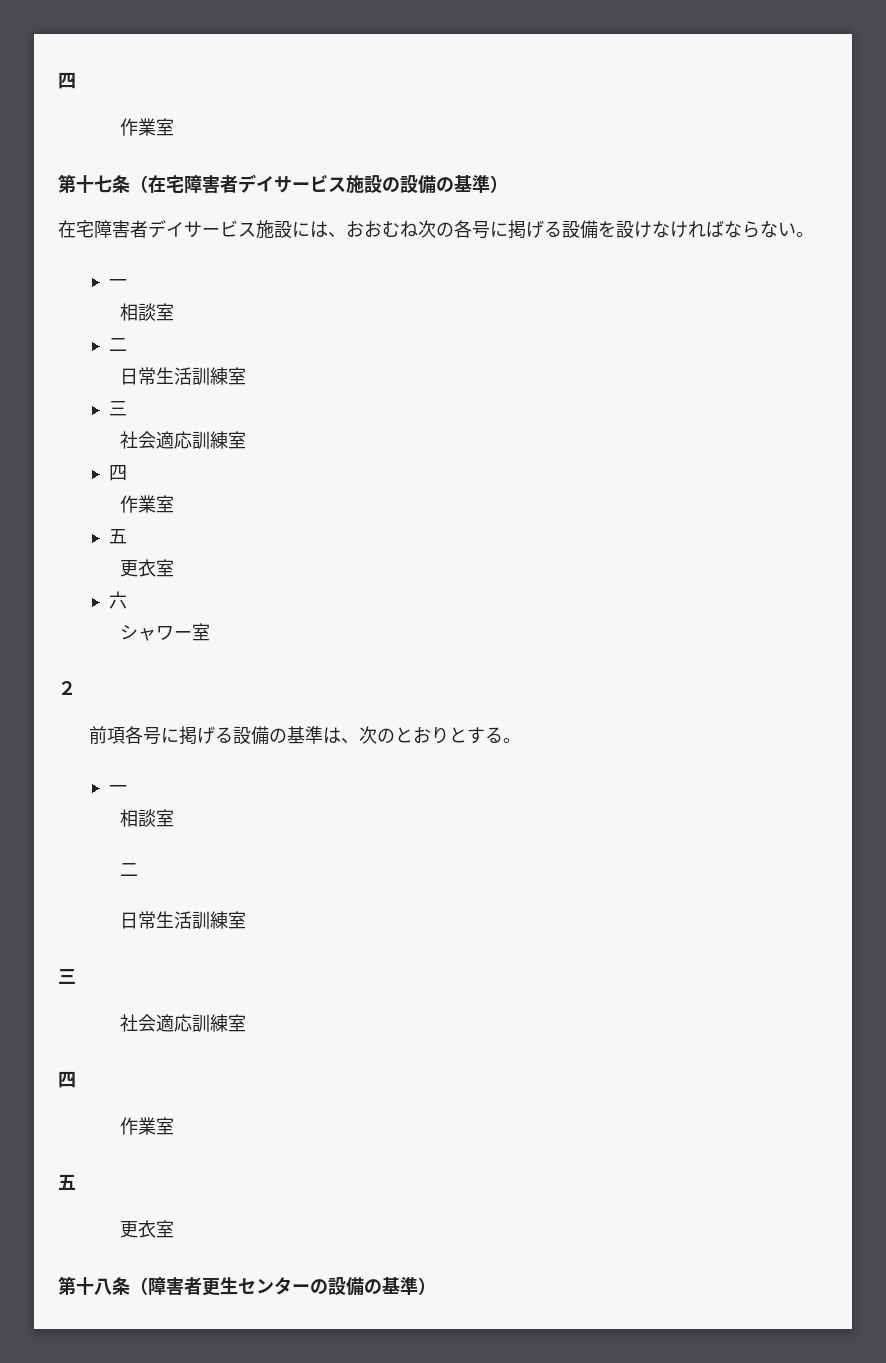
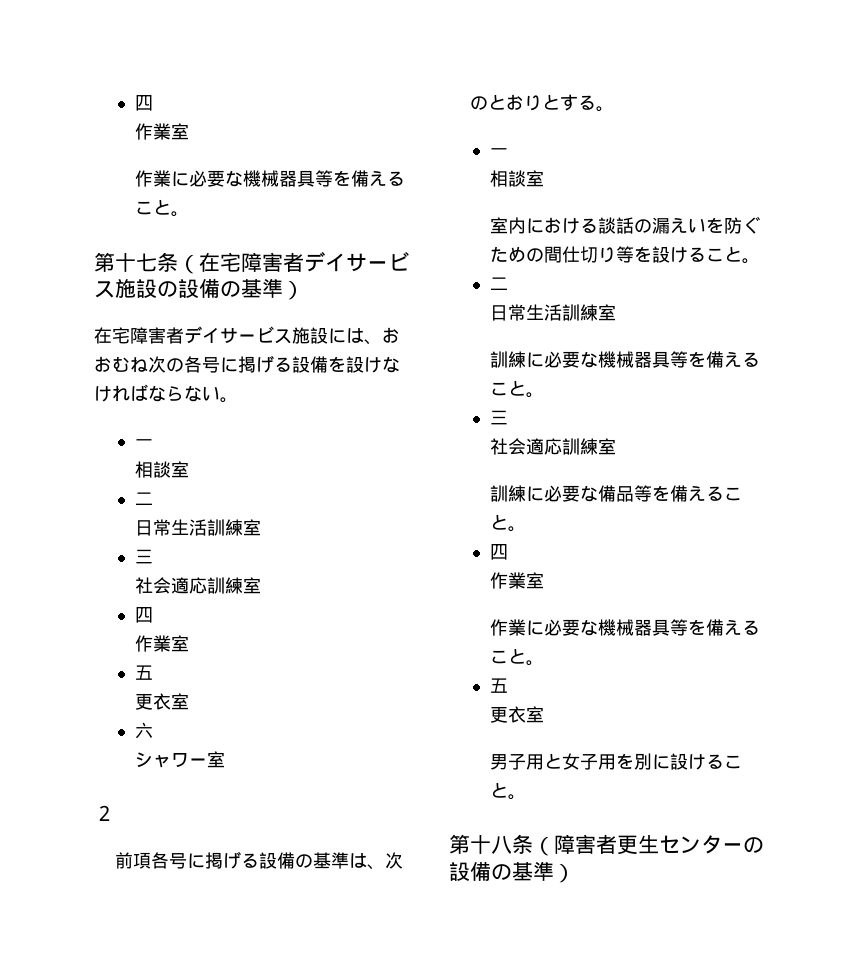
[58,72,76,89] [119,118,174,136] 四 // 作業室 -> [134,95,153,111] [135,123,190,140] [135,170,406,187] [135,199,190,217] 四 // 作業室 // 作業に必要な機械器具等を備えること。
[119,863,138,876] [119,911,246,929] [58,969,76,984] [119,1014,246,1032] [58,1071,76,1088] [119,1117,174,1135] [58,1174,76,1190] [119,1220,174,1238] 二 // 日常生活訓練室 // 三 // 社会適応訓練室 // 四 // 作業室 // 五 // 更衣室 -> [490,216,761,234] [490,246,761,264] [489,277,508,290] [490,304,617,321] [490,351,761,368] [490,380,545,398] [489,410,508,425] [490,438,617,455] [490,485,743,502] [490,514,527,532] [489,544,508,560] [490,572,545,589] [490,619,761,636] [490,648,545,666] [489,678,508,693] [490,706,545,723] [490,753,743,770] [490,782,527,800] 室内における談話の漏えいを防ぐための間仕切り等を設けること。 // 二 // 日常生活訓練室 // 訓練に必要な機械器具等を備えること。 // 三 // 社会適応訓練室 // 訓練に必要な備品等を備えること。 // 四 // 作業室 // 作業に必要な機械器具等を備えること。 // 五 // 更衣室 // 男子用と女子用を別に設けること。

